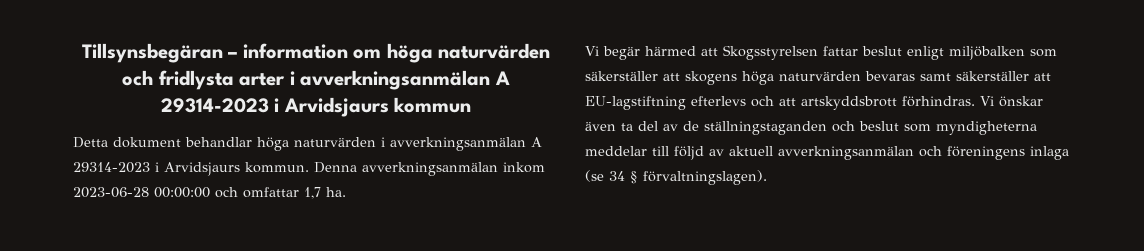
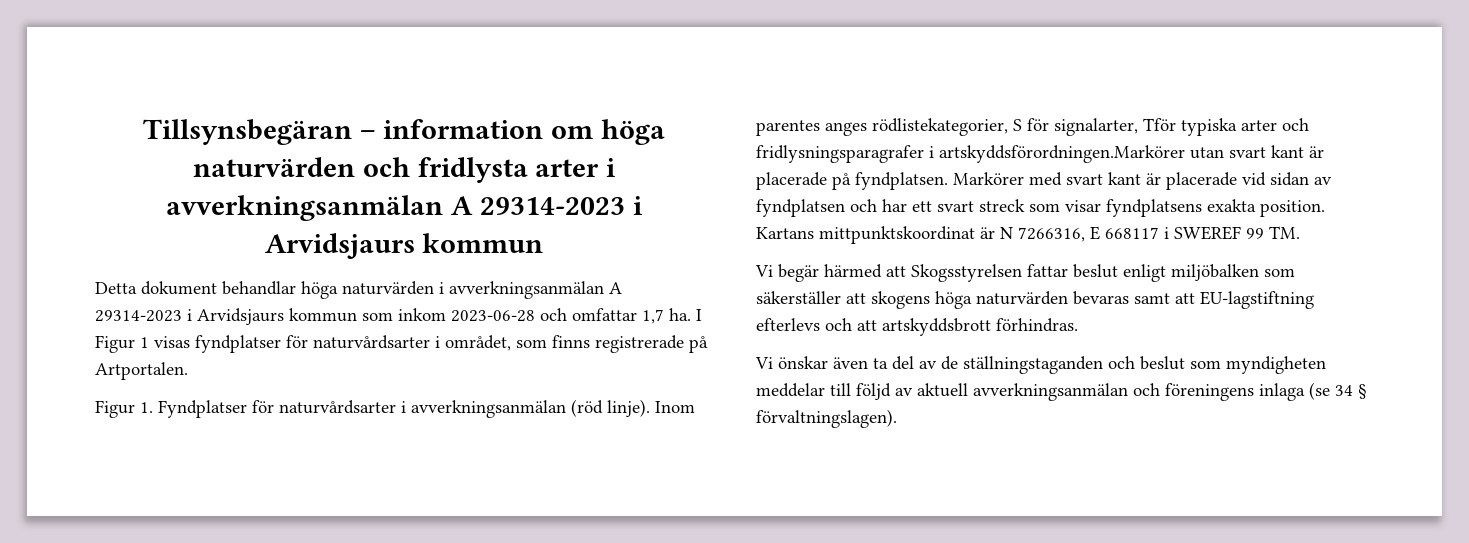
[245,162,498,176] kommun. Denna avverkningsanmälan -> [289,308,393,322] kommun som
[154,187,210,198] 00:00:00 -> (535, 316) none
(346, 192) none -> [696,309,702,321] [95,335,708,353] [95,362,188,380] [95,399,695,418] [756,118,1309,136] [756,145,1324,163] [756,172,1332,190] [756,199,1325,217] [756,226,1300,244] I Figur 1 visas fyndplatser för naturvårdsarter i området, som finns registrerade på Artportalen. // Figur 1. Fyndplatser för naturvårdsarter i avverkningsanmälan (röd linje). Inom parentes anges rödlistekategorier, S för signalarter, Tför typiska arter och fridlysningsparagrafer i artskyddsförordningen.Markörer utan svart kant är placerade på fyndplatsen. Markörer med svart kant är placerade vid sidan av fyndplatsen och har ett svart streck som visar fyndplatsens exakta position. Kartans mittpunktskoordinat är N 7266316, E 668117 i SWEREF 99 TM.
[956,71,1029,81] säkerställer -> (1170, 298) none
(975, 101) none -> (1078, 325) //
[936,121,1037,135] myndigheterna -> [1226,356,1326,374] myndigheten

